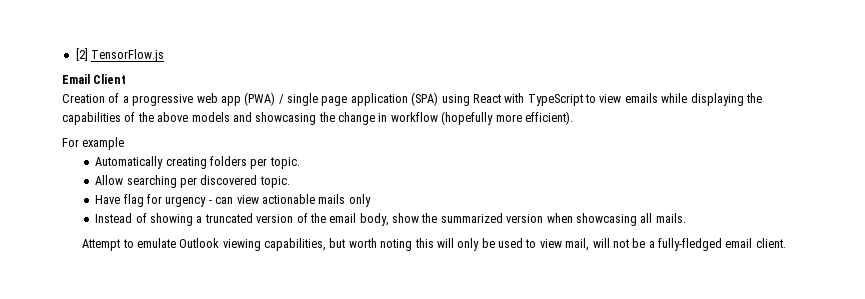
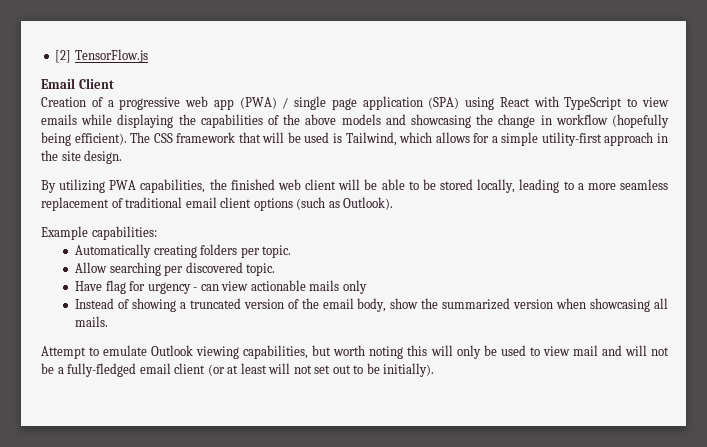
[495,111,573,125] [62,137,125,150] more efficient). // For example -> [41,132,668,146] [41,150,123,164] [41,179,668,193] [41,197,394,211] [41,226,157,240] being efficient). The CSS framework that will be used is Tailwind, which allows for a simple utility-first approach in the site design. // By utilizing PWA capabilities, the finished web client will be able to be stored locally, leading to a more seamless replacement of traditional email client options (such as Outlook). // Example capabilities:
[565,238,590,251] mail, -> [572,345,622,356] mail and
[755,238,786,248] client. -> [174,363,435,377] client (or at least will not set out to be initially).

